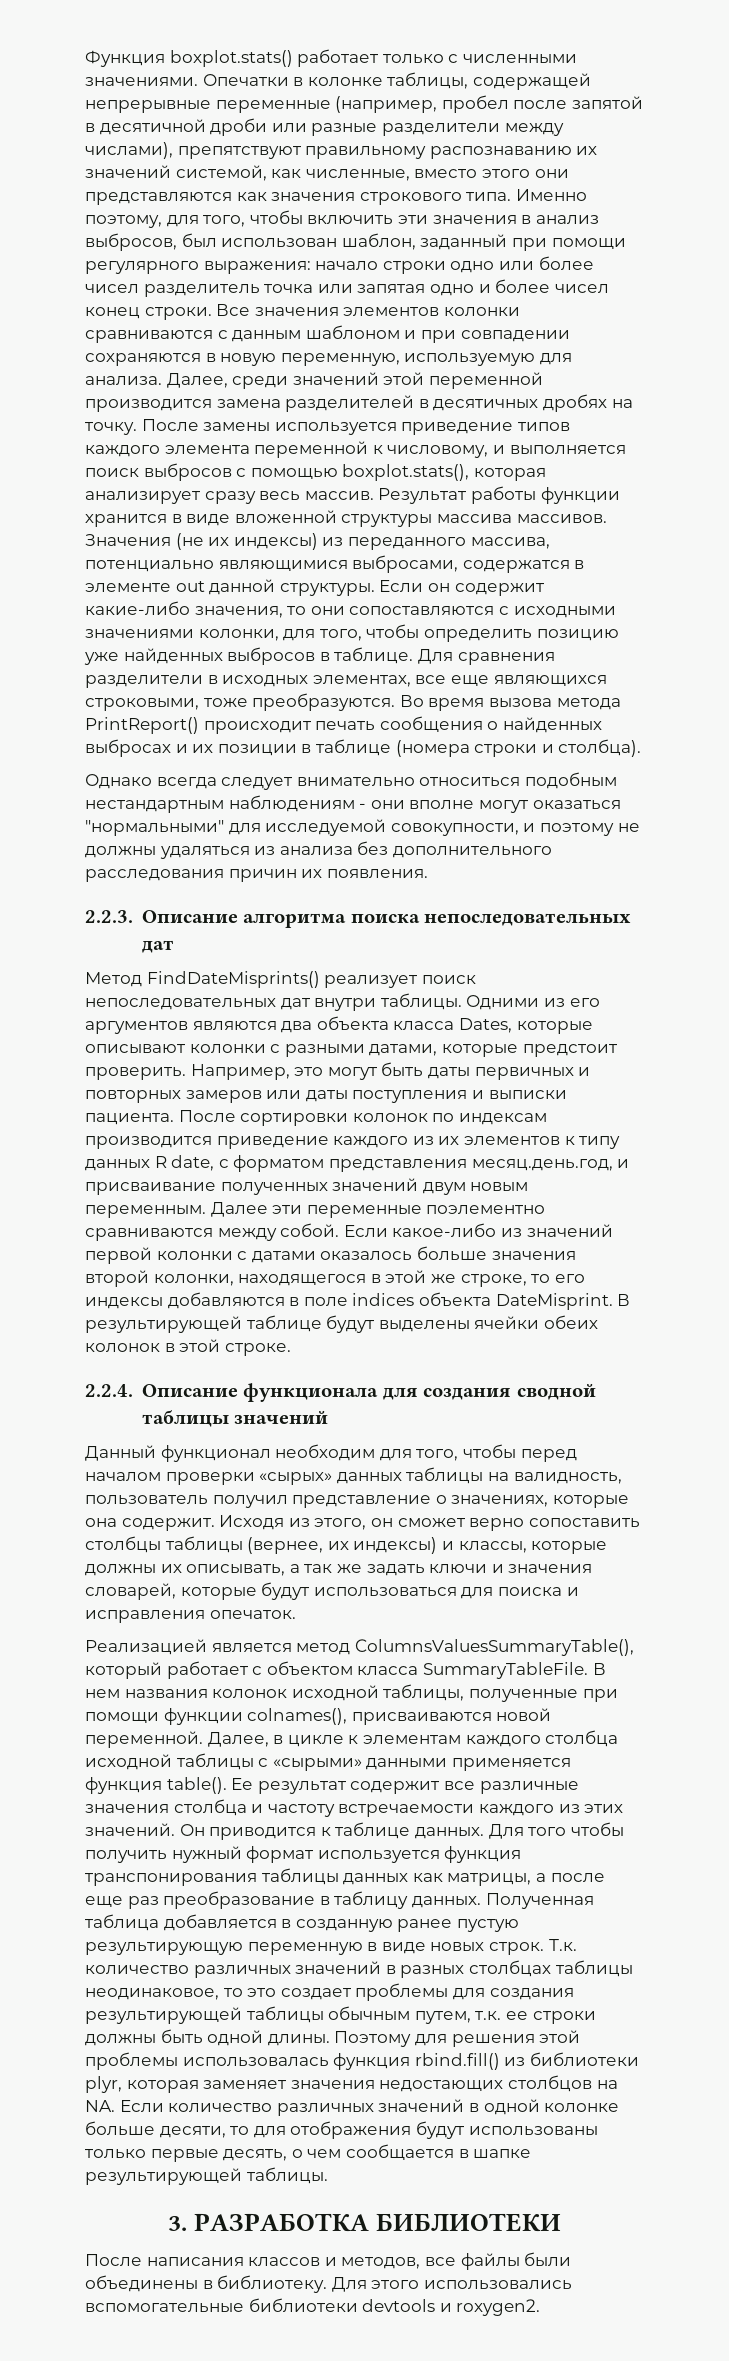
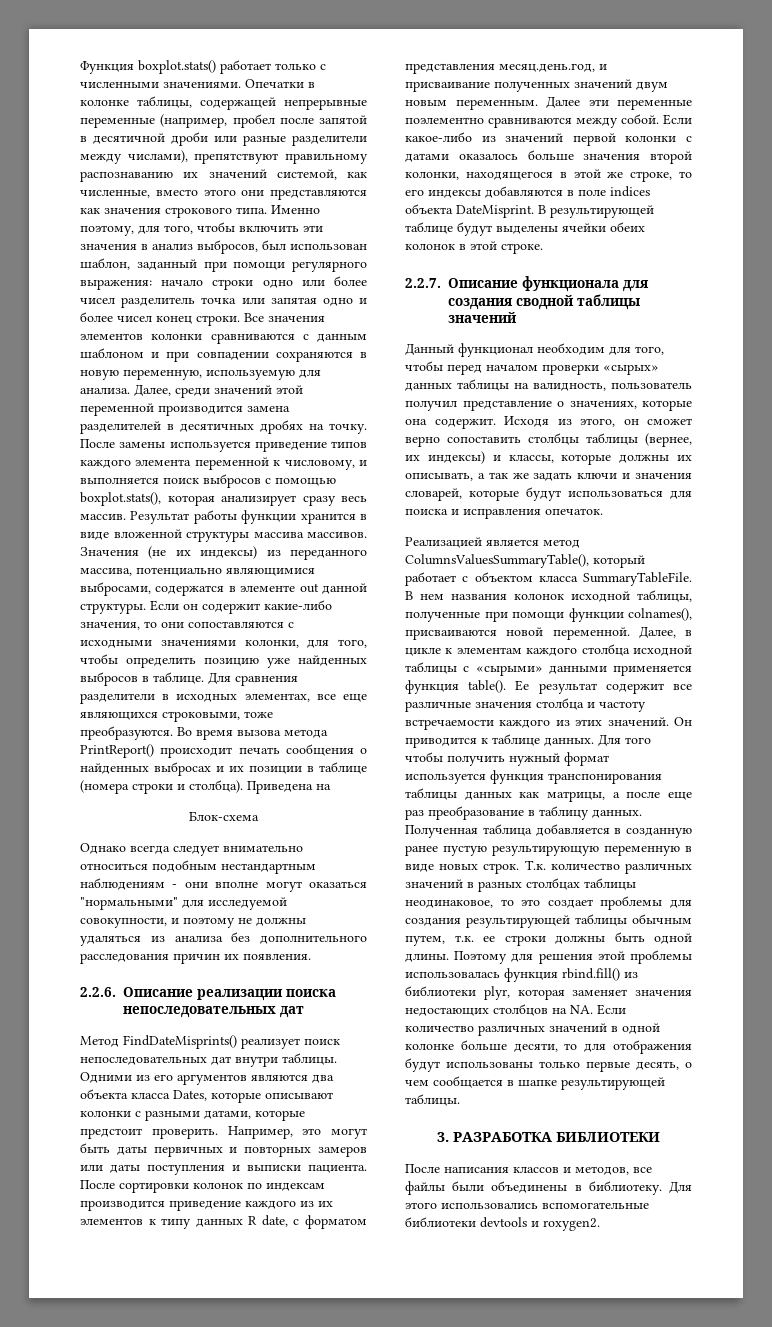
(642, 748) none -> [247,781,331,794] [189,811,259,821] Приведена на // Блок-схема
[85,910,347,928] 2.2.3. Описание алгоритма -> [80,987,283,1001] 2.2.6. Описание реализации
[85,1384,133,1397] 2.2.4. -> [405,278,441,288] 2.2.7.

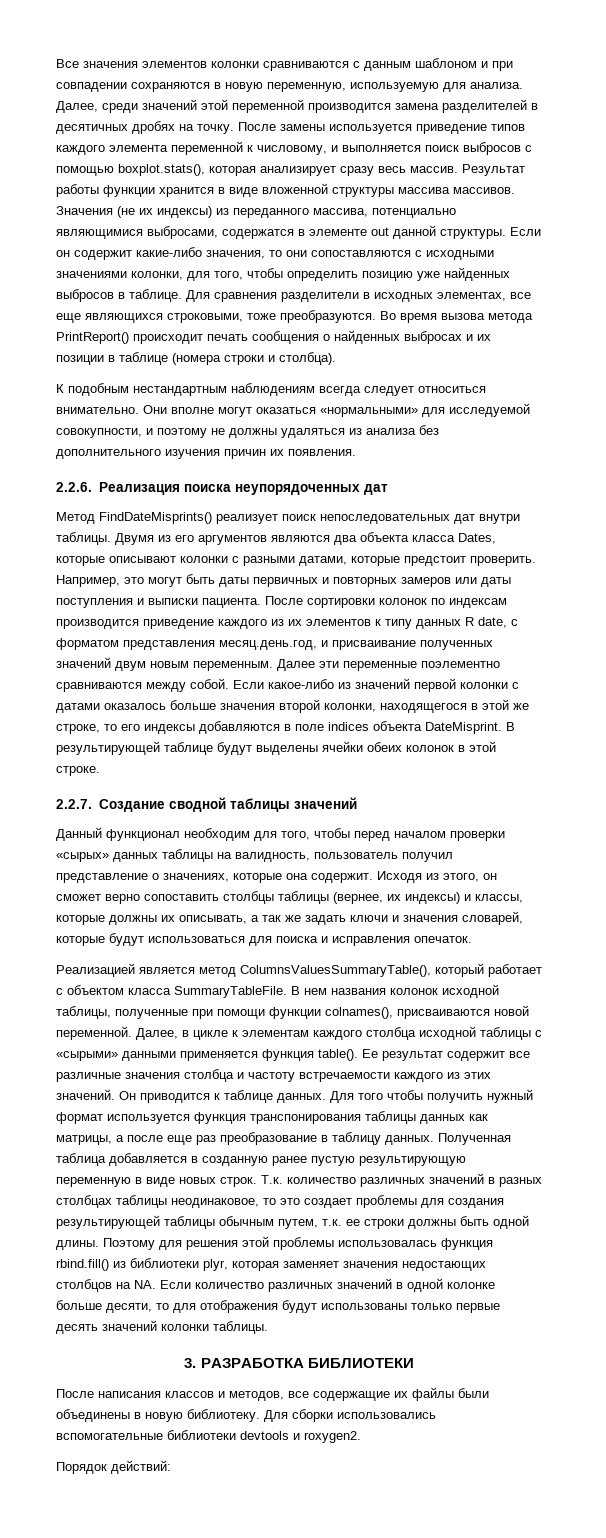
[80,60,326,74] [80,79,315,88] [80,96,367,110] [80,114,367,128] [80,132,367,146] [80,150,368,164] [80,169,367,182] [80,189,367,200] [80,205,320,218] [80,222,323,236] [80,240,367,254] [80,258,367,272] [80,276,367,290] [80,297,367,308] [80,312,240,326] Функция boxplot.stats() работает только с численными значениями. Опечатки в колонке таблицы, содержащей непрерывные переменные (например, пробел после запятой в десятичной дроби или разные разделители между числами), препятствуют правильному распознаванию их значений системой, как численные, вместо этого они представляются как значения строкового типа. Именно поэтому, для того, чтобы включить эти значения в анализ выбросов, был использован шаблон, заданный при помощи регулярного выражения: начало строки одно или более чисел разделитель точка или запятая одно и более чисел конец строки. -> (56, 63) none
[247,781,331,794] [189,811,259,821] [80,843,303,856] [80,860,316,874] [80,878,208,890] Приведена на // Блок-схема // Однако всегда следует внимательно относиться подобным нестандартным наблюдениям - они -> [56,383,486,396] [56,405,167,414] // К подобным нестандартным наблюдениям всегда следует относиться внимательно. Они
[80,897,178,910] "нормальными" -> [320,407,418,417] «нормальными»
[80,953,169,964] расследования -> [165,449,220,459] изучения
[123,987,336,1001] [123,1006,276,1018] Описание реализации поиска непоследовательных -> [98,482,360,495] Реализация поиска неупорядоченных
[80,1072,132,1083] Одними -> [115,533,154,545] Двумя
[448,276,649,292] [448,298,513,310] Описание функционала для создания -> [98,799,165,812] Создание
[636,1061,692,1070] [405,1076,665,1090] десять, о чем сообщается в шапке результирующей -> [56,1320,209,1334] десять значений колонки
(652, 1170) none -> [313,1391,408,1401] содержащие их
(582, 1188) none -> [145,1412,183,1422] новую
[405,1202,437,1209] этого -> [292,1409,333,1422] сборки
(600, 1224) none -> [56,1460,171,1474] // Порядок действий:

